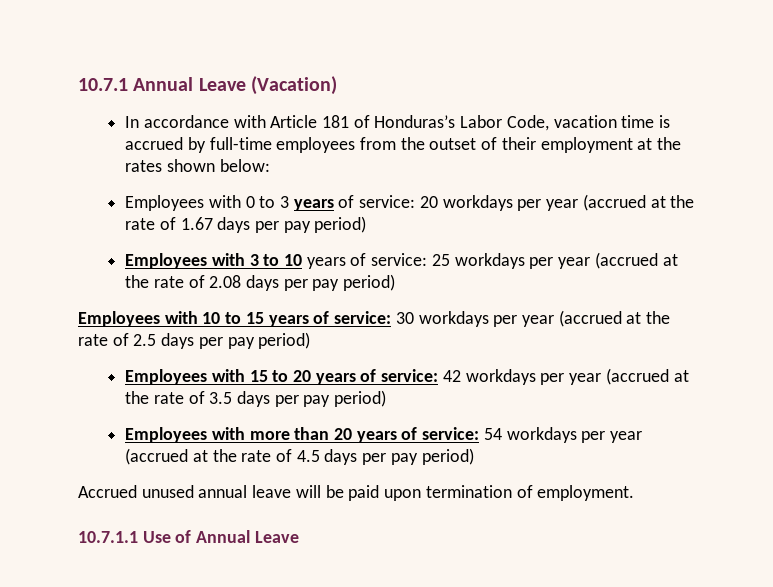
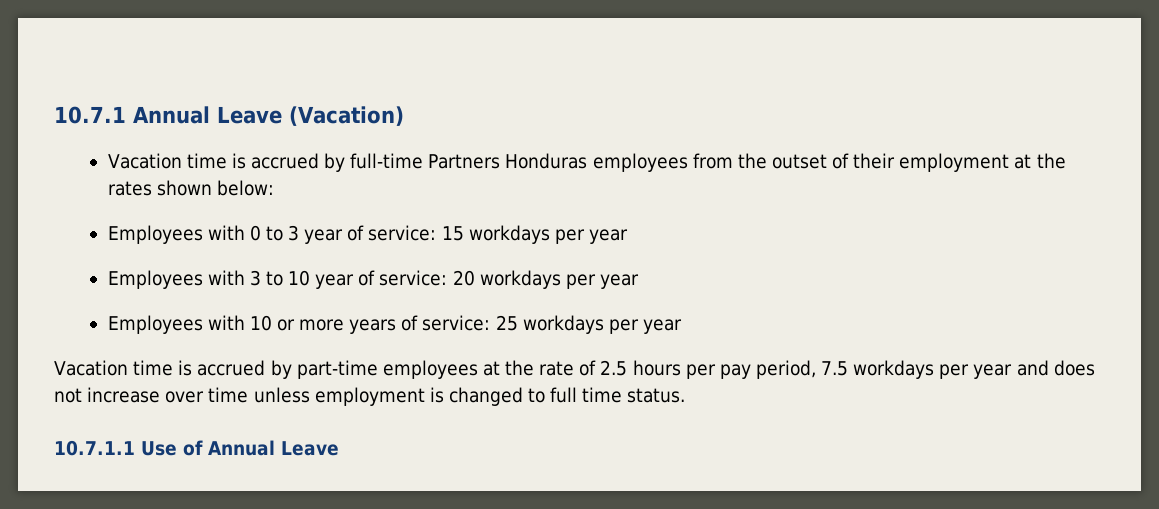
[125,115,617,131] In accordance with Article 181 of Honduras’s Labor Code, vacation -> [107,153,182,169] Vacation
(272, 143) none -> [428,153,588,169] Partners Honduras
[293,199,334,211] years -> [304,225,628,244] [107,270,355,289] year of service: 15 workdays per year // Employees with 3 to 10 year
[582,194,695,211] [125,216,367,233] [125,253,303,269] (accrued at the rate of 1.67 days per pay period) // Employees with 3 to 10 -> [107,315,345,334] // Employees with 10 or more
[594,252,678,269] [125,274,396,291] [78,310,622,327] (accrued at the rate of 2.08 days per pay period) // Employees with 10 to 15 years of service: 30 workdays per year (accrued -> [54,360,478,379] // Vacation time is accrued by part-time employees
[161,332,311,349] [125,368,689,385] [125,390,387,407] [125,427,643,443] [125,448,474,465] [78,485,635,501] days per pay period) // Employees with 15 to 20 years of service: 42 workdays per year (accrued at the rate of 3.5 days per pay period) // Employees with more than 20 years of service: 54 workdays per year (accrued at the rate of 4.5 days per pay period) // Accrued unused annual leave will be paid upon termination of employment. -> [632,360,1095,379] [54,387,686,406] hours per pay period, 7.5 workdays per year and does not increase over time unless employment is changed to full time status.

